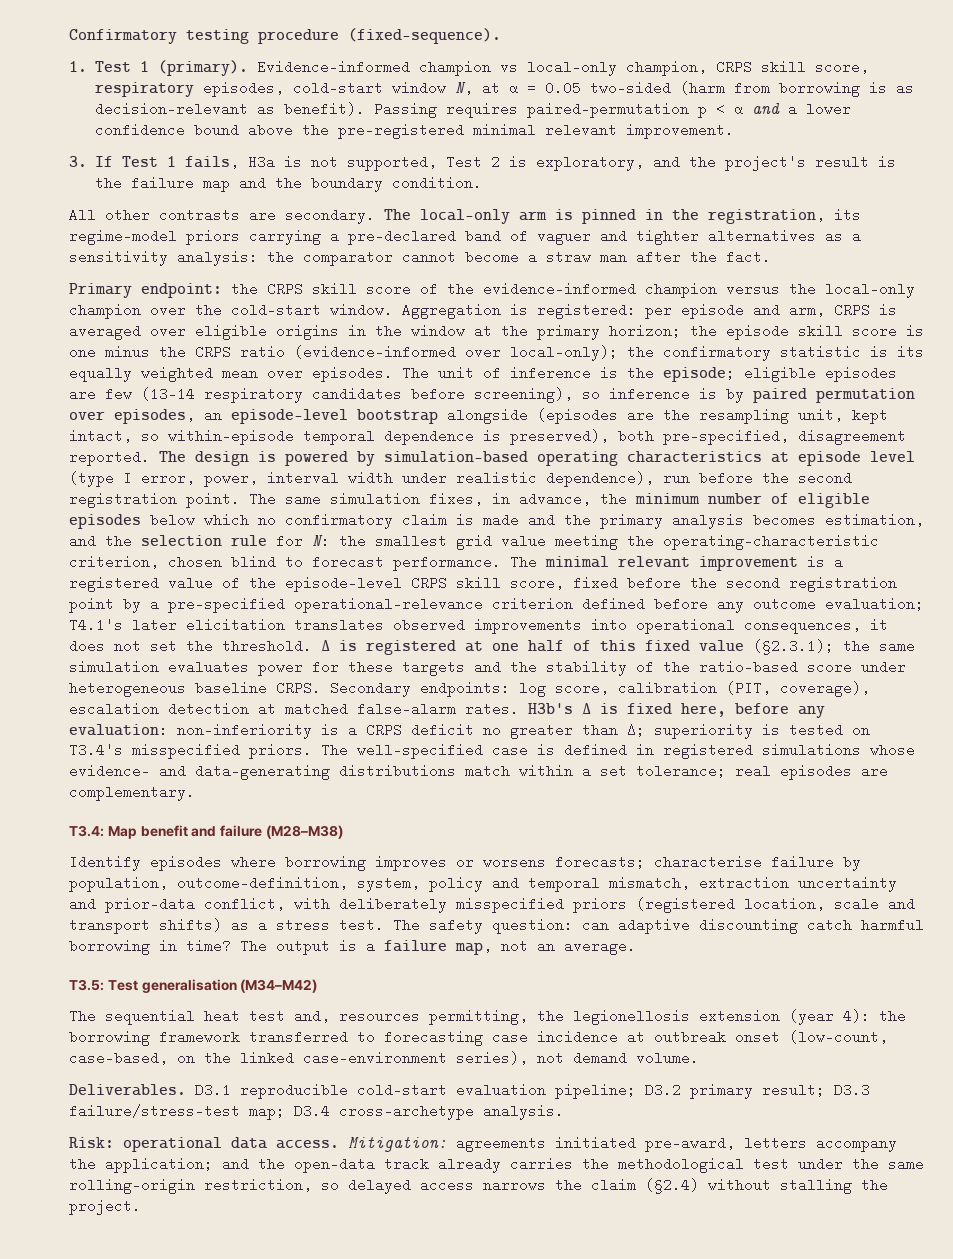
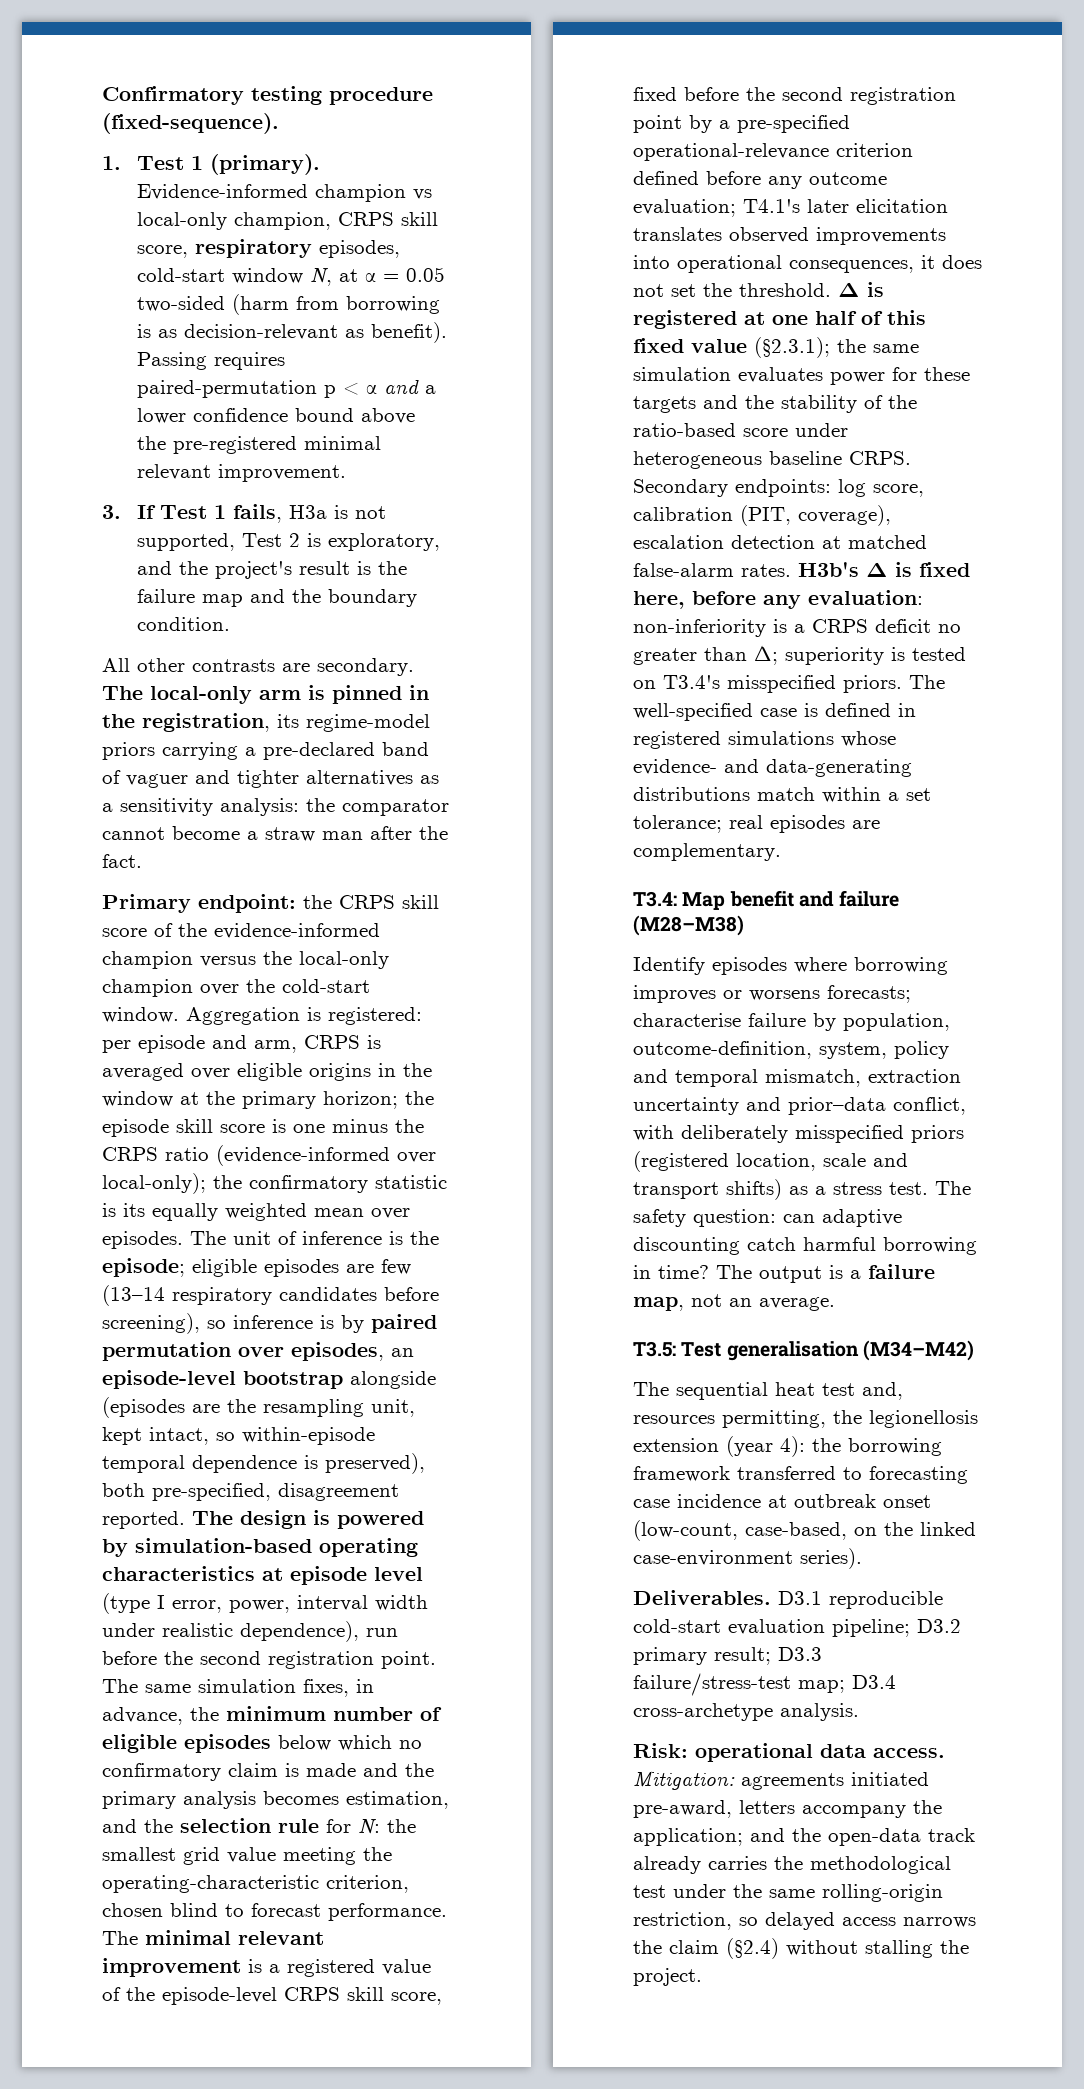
[456,1051,699,1065] series), not demand volume. -> [800,1548,862,1569] series).

